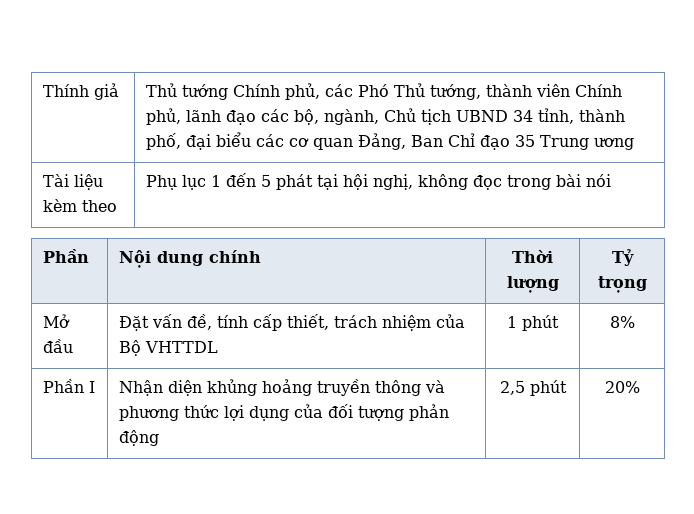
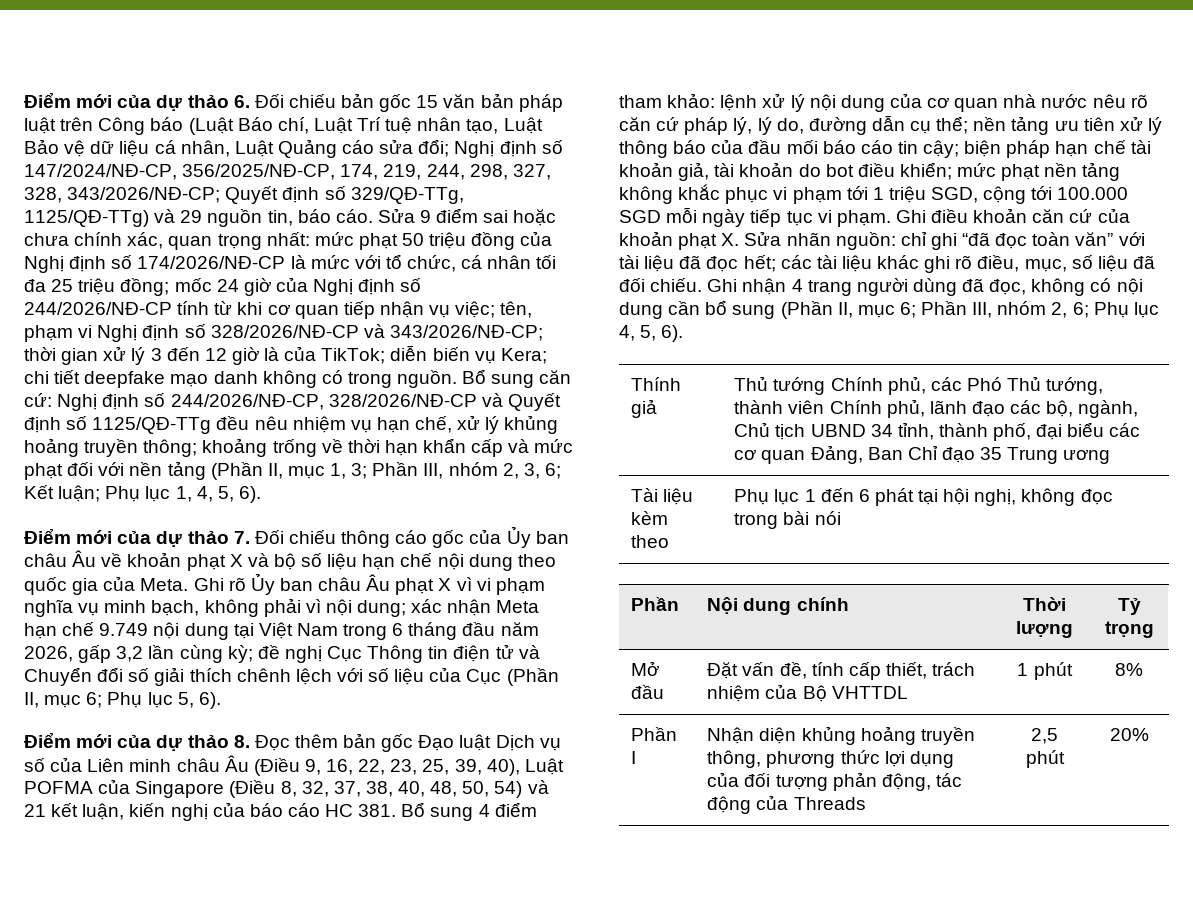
(42, 90) none -> [24,93,563,112] [24,117,543,135] [24,139,563,158] [24,164,551,180] [24,186,464,204] [24,208,557,227] [24,231,553,250] [24,254,557,273] [24,277,422,296] [24,301,533,319] [24,324,543,342] [24,345,547,365] [24,369,572,388] [24,393,561,411] [24,415,559,434] [24,438,574,457] [24,461,561,480] [24,485,261,503] [24,526,569,548] [24,550,556,571] [24,573,545,595] [24,598,540,617] [24,622,539,640] [24,644,540,663] [24,667,559,686] [24,692,221,709] [24,733,561,752] [24,755,564,776] [24,779,549,798] [24,802,537,821] [619,93,1148,112] [619,115,1162,135] [619,139,1151,158] [619,162,1121,181] [619,184,1129,204] [619,207,1130,227] [619,231,1145,250] [619,255,1155,273] [619,278,1143,296] [619,300,1159,319] [619,325,684,342] Điểm mới của dự thảo 6. Đối chiếu bản gốc 15 văn bản pháp luật trên Công báo (Luật Báo chí, Luật Trí tuệ nhân tạo, Luật Bảo vệ dữ liệu cá nhân, Luật Quảng cáo sửa đổi; Nghị định số 147/2024/NĐ-CP, 356/2025/NĐ-CP, 174, 219, 244, 298, 327, 328, 343/2026/NĐ-CP; Quyết định số 329/QĐ-TTg, 1125/QĐ-TTg) và 29 nguồn tin, báo cáo. Sửa 9 điểm sai hoặc chưa chính xác, quan trọng nhất: mức phạt 50 triệu đồng của Nghị định số 174/2026/NĐ-CP là mức với tổ chức, cá nhân tối đa 25 triệu đồng; mốc 24 giờ của Nghị định số 244/2026/NĐ-CP tính từ khi cơ quan tiếp nhận vụ việc; tên, phạm vi Nghị định số 328/2026/NĐ-CP và 343/2026/NĐ-CP; thời gian xử lý 3 đến 12 giờ là của TikTok; diễn biến vụ Kera; chi tiết deepfake mạo danh không có trong nguồn. Bổ sung căn cứ: Nghị định số 244/2026/NĐ-CP, 328/2026/NĐ-CP và Quyết định số 1125/QĐ-TTg đều nêu nhiệm vụ hạn chế, xử lý khủng hoảng truyền thông; khoảng trống về thời hạn khẩn cấp và mức phạt đối với nền tảng (Phần II, mục 1, 3; Phần III, nhóm 2, 3, 6; Kết luận; Phụ lục 1, 4, 5, 6). // Điểm mới của dự thảo 7. Đối chiếu thông cáo gốc của Ủy ban châu Âu về khoản phạt X và bộ số liệu hạn chế nội dung theo quốc gia của Meta. Ghi rõ Ủy ban châu Âu phạt X vì vi phạm nghĩa vụ minh bạch, không phải vì nội dung; xác nhận Meta hạn chế 9.749 nội dung tại Việt Nam trong 6 tháng đầu năm 2026, gấp 3,2 lần cùng kỳ; đề nghị Cục Thông tin điện tử và Chuyển đổi số giải thích chênh lệch với số liệu của Cục (Phần II, mục 6; Phụ lục 5, 6). // Điểm mới của dự thảo 8. Đọc thêm bản gốc Đạo luật Dịch vụ số của Liên minh châu Âu (Điều 9, 16, 22, 23, 25, 39, 40), Luật POFMA của Singapore (Điều 8, 32, 37, 38, 40, 48, 50, 54) và 21 kết luận, kiến nghị của báo cáo HC 381. Bổ sung 4 điểm tham khảo: lệnh xử lý nội dung của cơ quan nhà nước nêu rõ căn cứ pháp lý, lý do, đường dẫn cụ thể; nền tảng ưu tiên xử lý thông báo của đầu mối báo cáo tin cậy; biện pháp hạn chế tài khoản giả, tài khoản do bot điều khiển; mức phạt nền tảng không khắc phục vi phạm tới 1 triệu SGD, cộng tới 100.000 SGD mỗi ngày tiếp tục vi phạm. Ghi điều khoản căn cứ của khoản phạt X. Sửa nhãn nguồn: chỉ ghi “đã đọc toàn văn” với tài liệu đã đọc hết; các tài liệu khác ghi rõ điều, mục, số liệu đã đối chiếu. Ghi nhận 4 trang người dùng đã đọc, không có nội dung cần bổ sung (Phần II, mục 6; Phần III, nhóm 2, 6; Phụ lục 4, 5, 6). //
[260,175,271,187] 5 -> [858,489,870,502] 6
[374,380,445,396] thông và -> [707,750,762,768] thông,
(449, 412) none -> [881,773,962,791] động, tác
(159, 438) none -> [756,795,866,810] của Threads

